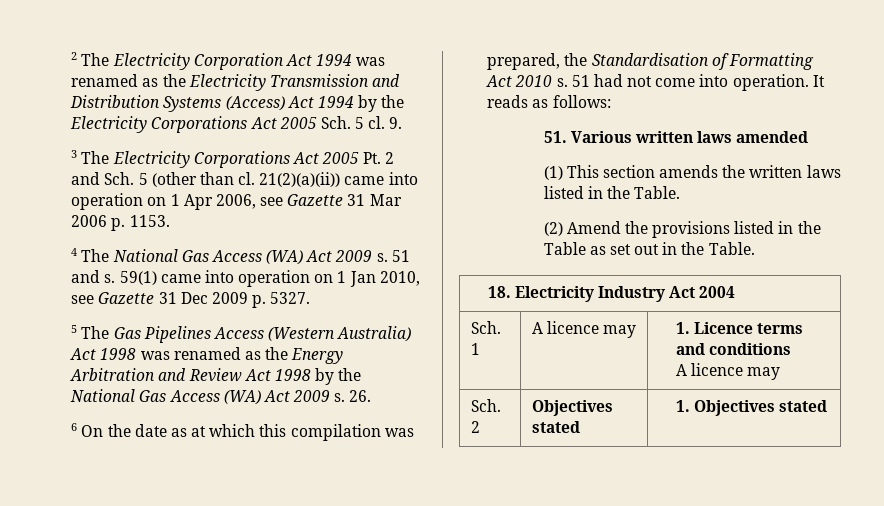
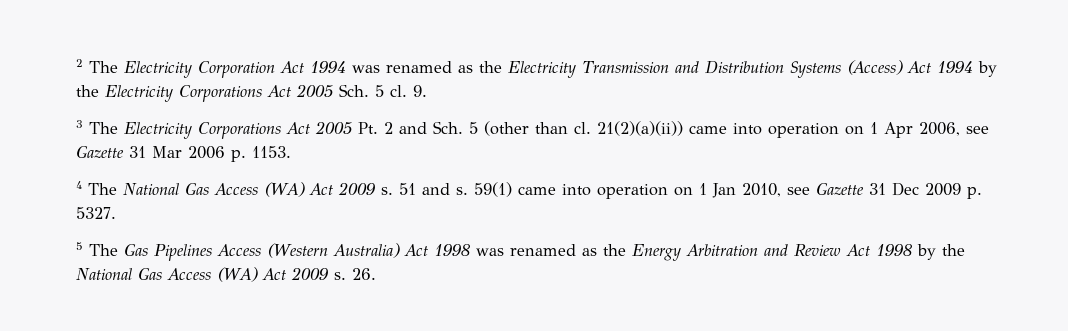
[71,423,414,441] [487,53,814,70] [486,74,825,91] [487,95,611,108] [543,131,809,143] [543,165,841,180] [543,186,681,199] [543,221,821,238] [543,242,755,255] [487,286,736,302] [470,321,501,334] [470,343,480,355] [531,321,636,338] [675,322,803,334] [675,343,791,355] [675,363,780,380] [470,399,501,412] [470,421,480,433] [531,400,613,416] [531,421,580,433] [675,400,827,416] // 6 On the date as at which this compilation was prepared, the Standardisation of Formatting Act 2010 s. 51 had not come into operation. It reads as follows: // 51. Various written laws amended // (1) This section amends the written laws listed in the Table. // (2) Amend the provisions listed in the Table as set out in the Table. // 18. Electricity Industry Act 2004 // Sch. 1 | A licence may | 1. Licence terms and conditions // A licence may // Sch. 2 | Objectives stated | 1. Objectives stated -> (377, 274) none

